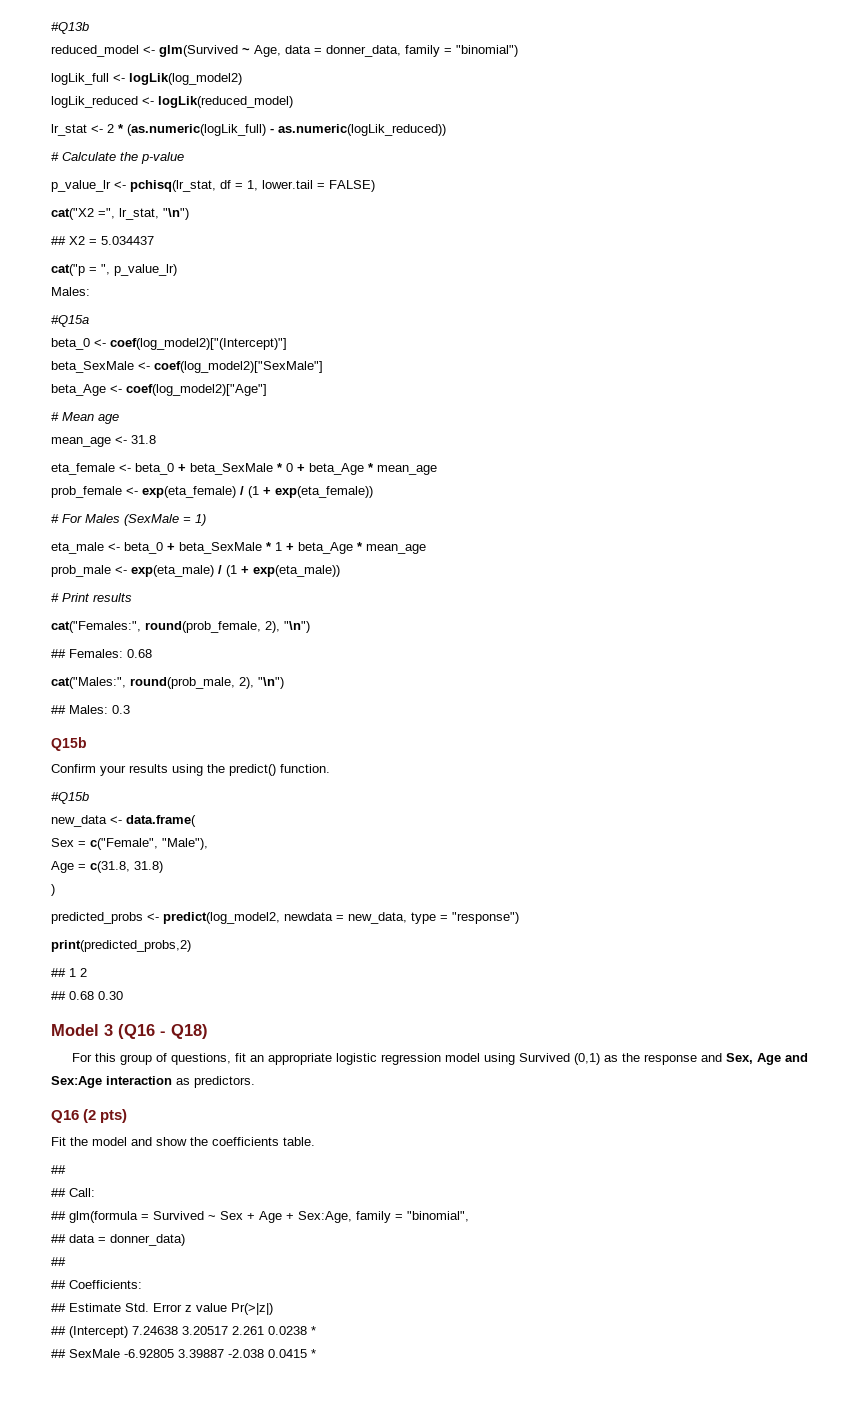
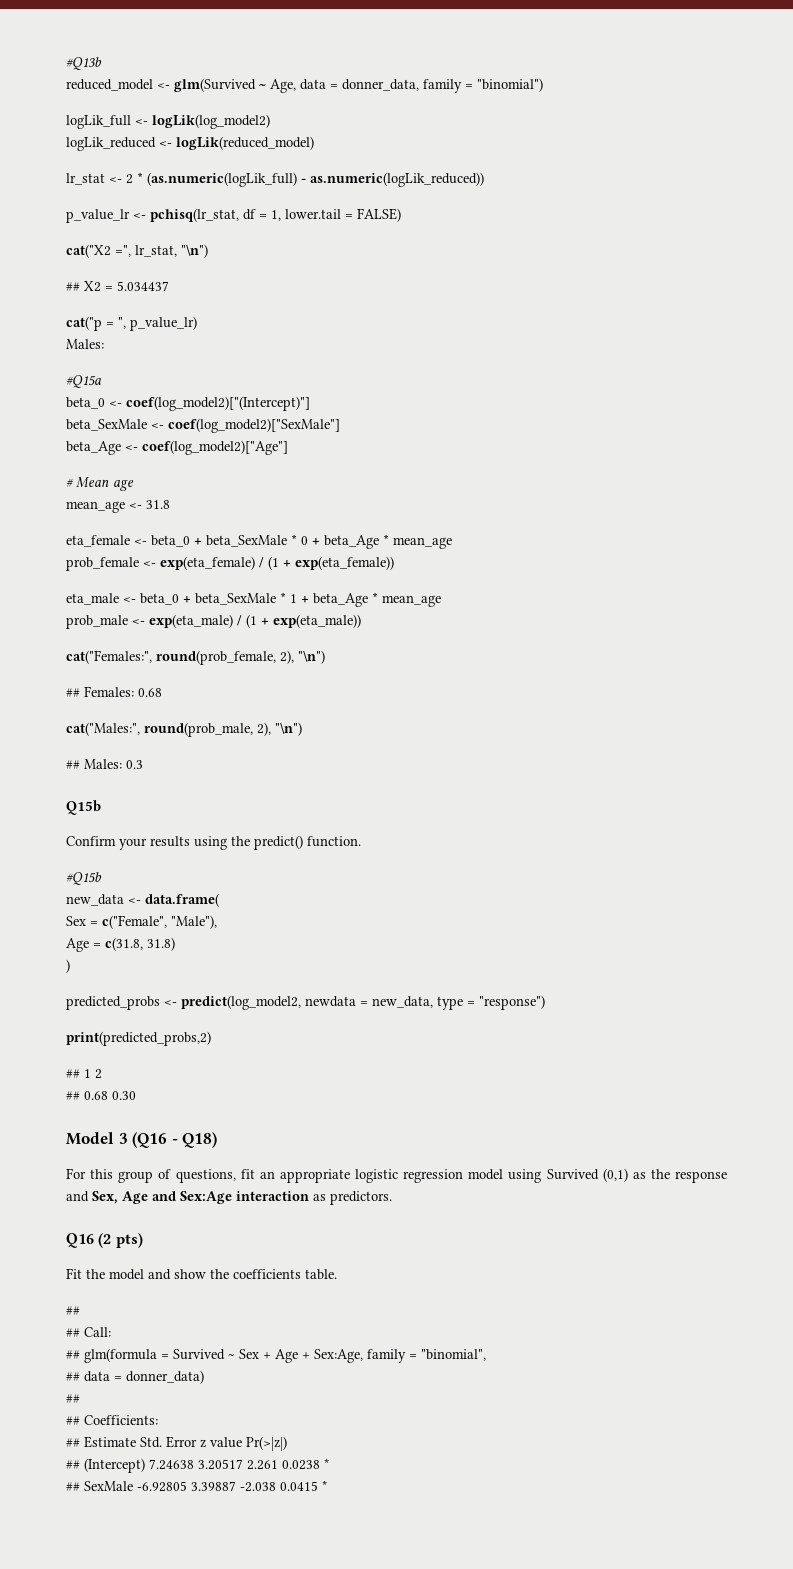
[51,152,184,164] // # Calculate the p-value -> (484, 179) none
[51,514,206,526] // # For Males (SexMale = 1) -> (394, 563) none
[51,593,132,602] // # Print results -> (361, 621) none

